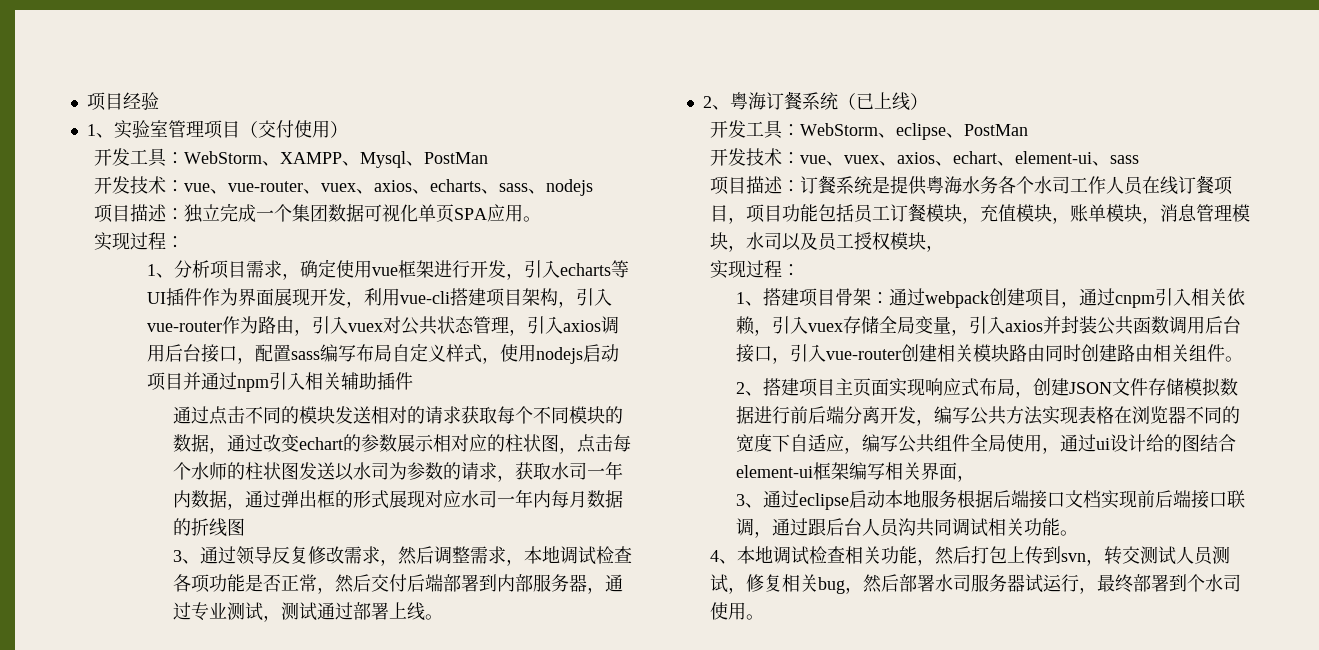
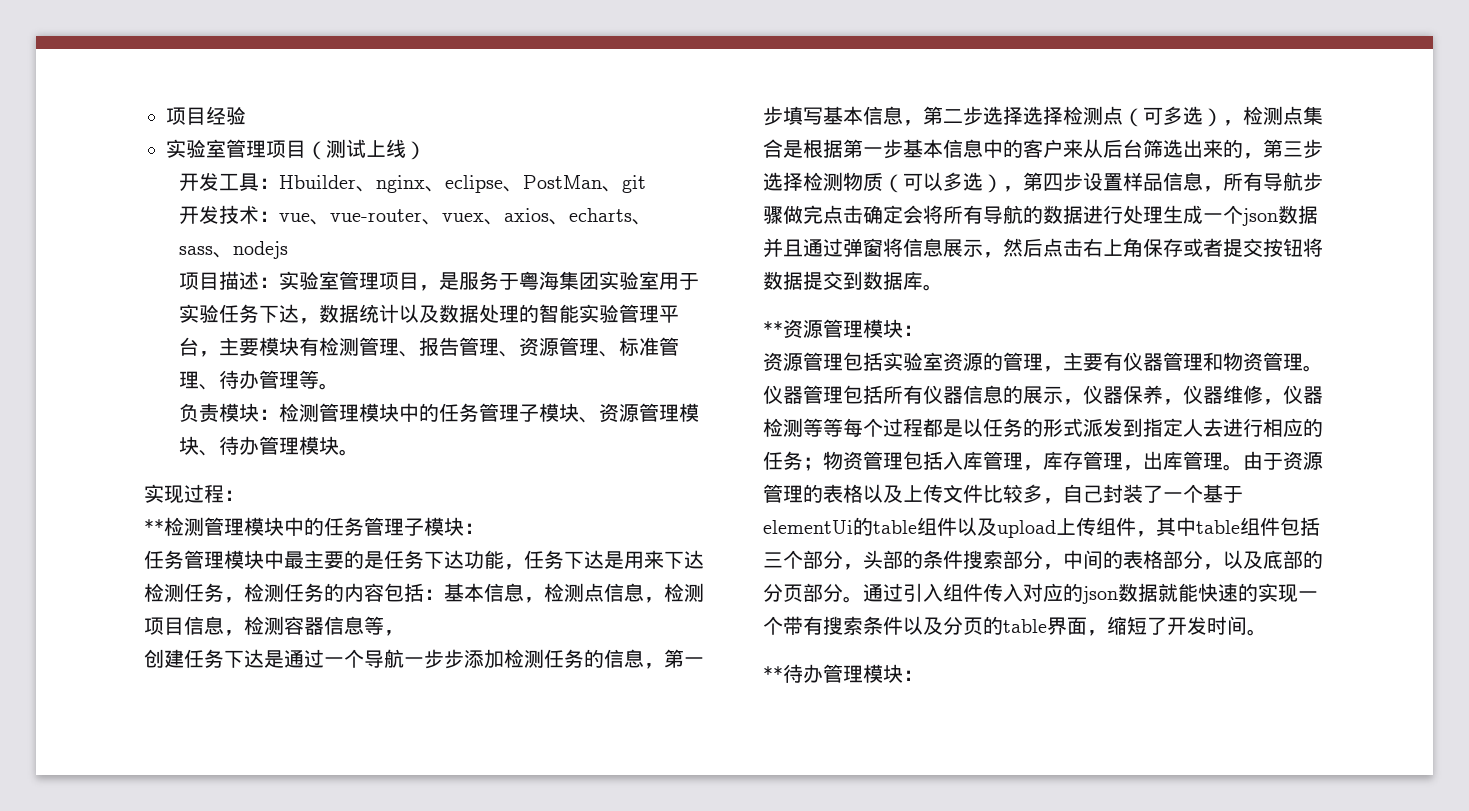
[86,124,114,138] 1、 -> (246, 116) none
[257,120,348,138] [93,148,488,168] 交付使用） // 开发工具：WebStorm、XAMPP、Mysql、PostMan -> [326,139,426,160] [179,172,647,193] 测试上线） // 开发工具：Hbuilder、nginx、eclipse、PostMan、git
[183,203,541,223] [93,232,184,251] [146,259,629,280] [146,288,612,308] [146,316,619,336] [146,343,619,364] [146,372,413,392] [173,406,624,425] [173,434,632,454] [173,461,624,482] [173,489,624,510] [173,518,246,537] [173,546,633,566] [173,574,624,594] [173,602,444,622] [702,91,928,111] [709,120,1028,140] [709,148,1139,166] [709,175,1233,195] [709,203,1250,224] [709,232,944,252] [709,260,800,279] [736,288,1246,308] [736,316,1242,336] [736,344,1244,364] [736,378,1239,398] [736,406,1241,426] [736,434,1237,454] [736,462,976,482] [736,490,1246,510] [736,518,1079,538] [709,546,1230,566] [709,574,1241,594] [709,602,764,620] 独立完成一个集团数据可视化单页SPA应用。 // 实现过程： // 1、分析项目需求，确定使用vue框架进行开发，引入echarts等UI插件作为界面展现开发，利用vue-cli搭建项目架构，引入vue-router作为路由，引入vuex对公共状态管理，引入axios调用后台接口，配置sass编写布局自定义样式，使用nodejs启动项目并通过npm引入相关辅助插件 // 通过点击不同的模块发送相对的请求获取每个不同模块的数据，通过改变echart的参数展示相对应的柱状图，点击每个水师的柱状图发送以水司为参数的请求，获取水司一年内数据，通过弹出框的形式展现对应水司一年内每月数据的折线图 // 3、通过领导反复修改需求，然后调整需求，本地调试检查各项功能是否正常，然后交付后端部署到内部服务器，通过专业测试，测试通过部署上线。 // 2、粤海订餐系统（已上线） // 开发工具：WebStorm、eclipse、PostMan // 开发技术：vue、vuex、axios、echart、element-ui、sass // 项目描述：订餐系统是提供粤海水务各个水司工作人员在线订餐项目，项目功能包括员工订餐模块，充值模块，账单模块，消息管理模块，水司以及员工授权模块， // 实现过程： // 1、搭建项目骨架：通过webpack创建项目，通过cnpm引入相关依赖，引入vuex存储全局变量，引入axios并封装公共函数调用后台接口，引入vue-router创建相关模块路由同时创建路由相关组件。 // 2、搭建项目主页面实现响应式布局，创建JSON文件存储模拟数据进行前后端分离开发，编写公共方法实现表格在浏览器不同的宽度下自适应，编写公共组件全局使用，通过ui设计给的图结合element-ui框架编写相关界面， // 3、通过eclipse启动本地服务根据后端接口文档实现前后端接口联调，通过跟后台人员沟共同调试相关功能。 // 4、本地调试检查相关功能，然后打包上传到svn，转交测试人员测试，修复相关bug，然后部署水司服务器试运行，最终部署到个水司使用。 -> [279,271,700,291] [179,304,680,324] [179,337,680,357] [179,370,340,390] [179,403,700,423] [179,436,360,456] [144,484,244,504] [144,517,484,536] [144,550,704,570] [144,583,704,603] [144,616,404,636] [144,649,704,669] [763,106,1323,127] [763,139,1323,159] [763,172,1323,193] [763,205,1318,226] [763,238,1323,258] [763,271,943,291] [763,319,923,339] [763,352,1323,372] [763,385,1323,405] [763,418,1323,437] [763,451,1323,471] [763,484,1243,504] [763,517,1320,538] [763,550,1323,570] [763,583,1318,604] [763,616,1267,636] [763,664,923,683] 实验室管理项目，是服务于粤海集团实验室用于实验任务下达，数据统计以及数据处理的智能实验管理平台，主要模块有检测管理、报告管理、资源管理、标准管理、待办管理等。 // 负责模块：检测管理模块中的任务管理子模块、资源管理模块、待办管理模块。 // 实现过程： // **检测管理模块中的任务管理子模块： // 任务管理模块中最主要的是任务下达功能，任务下达是用来下达检测任务，检测任务的内容包括：基本信息，检测点信息，检测项目信息，检测容器信息等， // 创建任务下达是通过一个导航一步步添加检测任务的信息，第一步填写基本信息，第二步选择选择检测点（可多选），检测点集合是根据第一步基本信息中的客户来从后台筛选出来的，第三步选择检测物质（可以多选），第四步设置样品信息，所有导航步骤做完点击确定会将所有导航的数据进行处理生成一个json数据并且通过弹窗将信息展示，然后点击右上角保存或者提交按钮将数据提交到数据库。 // **资源管理模块： // 资源管理包括实验室资源的管理，主要有仪器管理和物资管理。仪器管理包括所有仪器信息的展示，仪器保养，仪器维修，仪器检测等等每个过程都是以任务的形式派发到指定人去进行相应的任务；物资管理包括入库管理，库存管理，出库管理。由于资源管理的表格以及上传文件比较多，自己封装了一个基于elementUi的table组件以及upload上传组件，其中table组件包括三个部分，头部的条件搜索部分，中间的表格部分，以及底部的分页部分。通过引入组件传入对应的json数据就能快速的实现一个带有搜索条件以及分页的table界面，缩短了开发时间。 // **待办管理模块：

